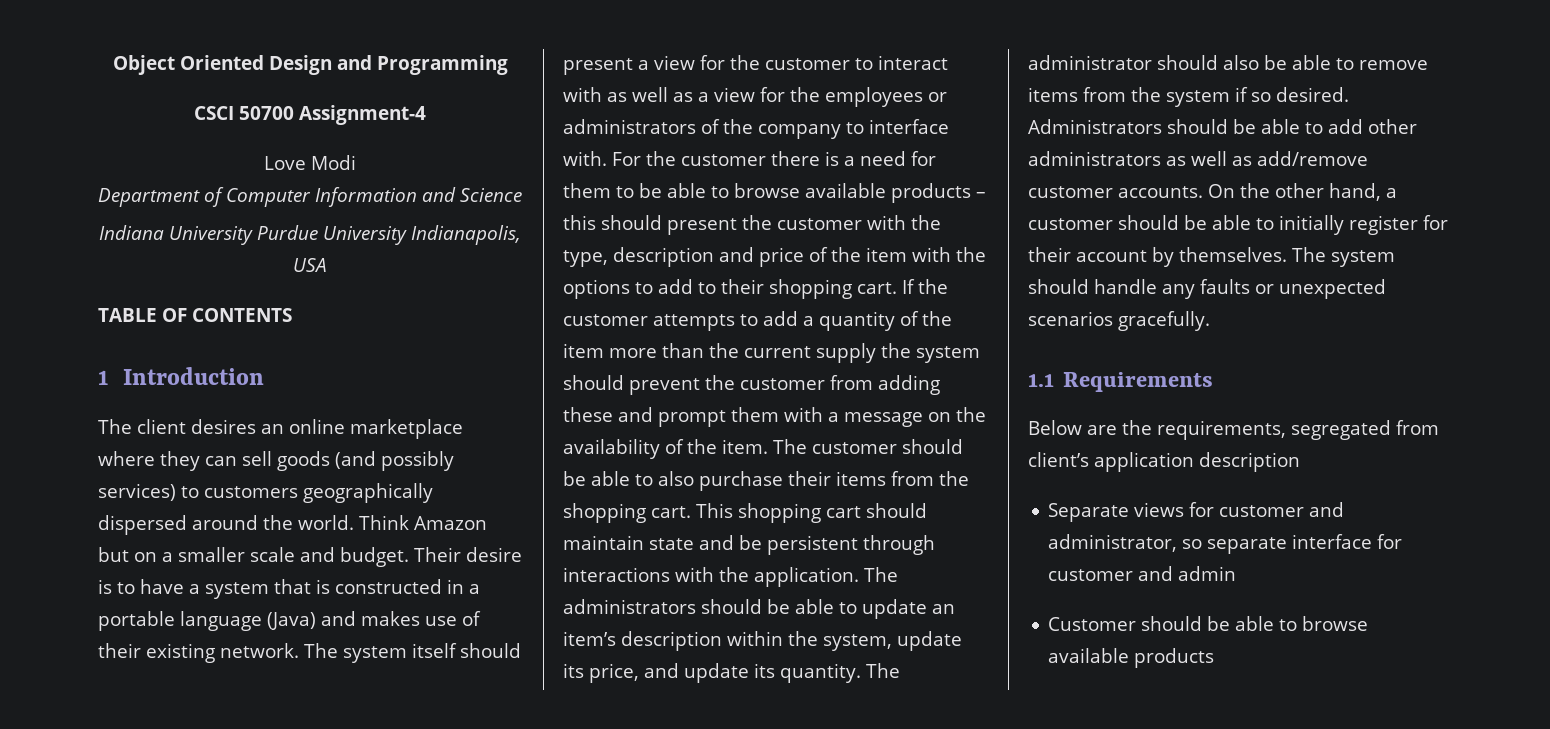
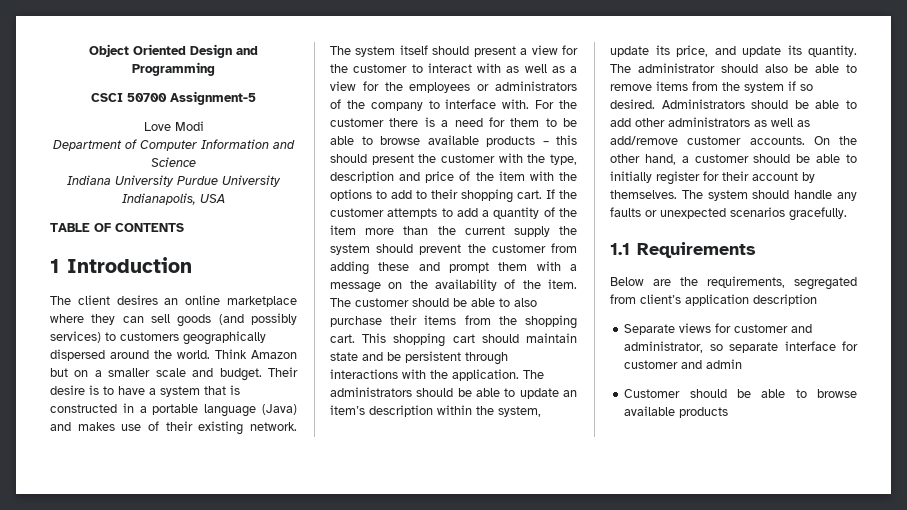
[299,105,426,125] Assignment-4 -> [170,91,256,105] Assignment-5

